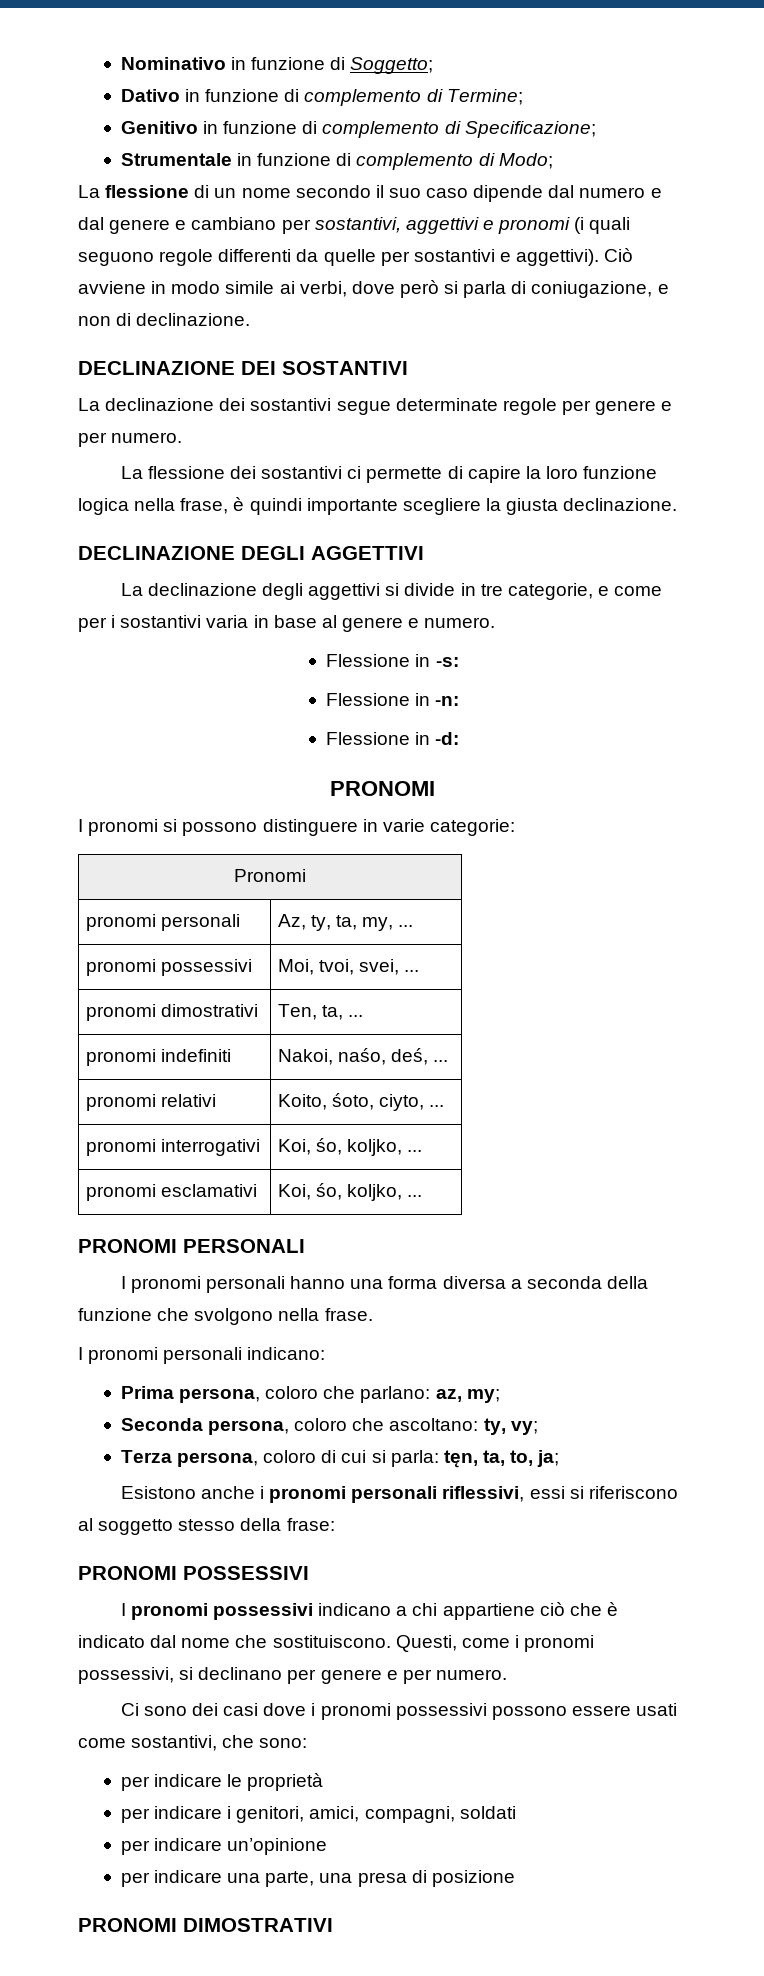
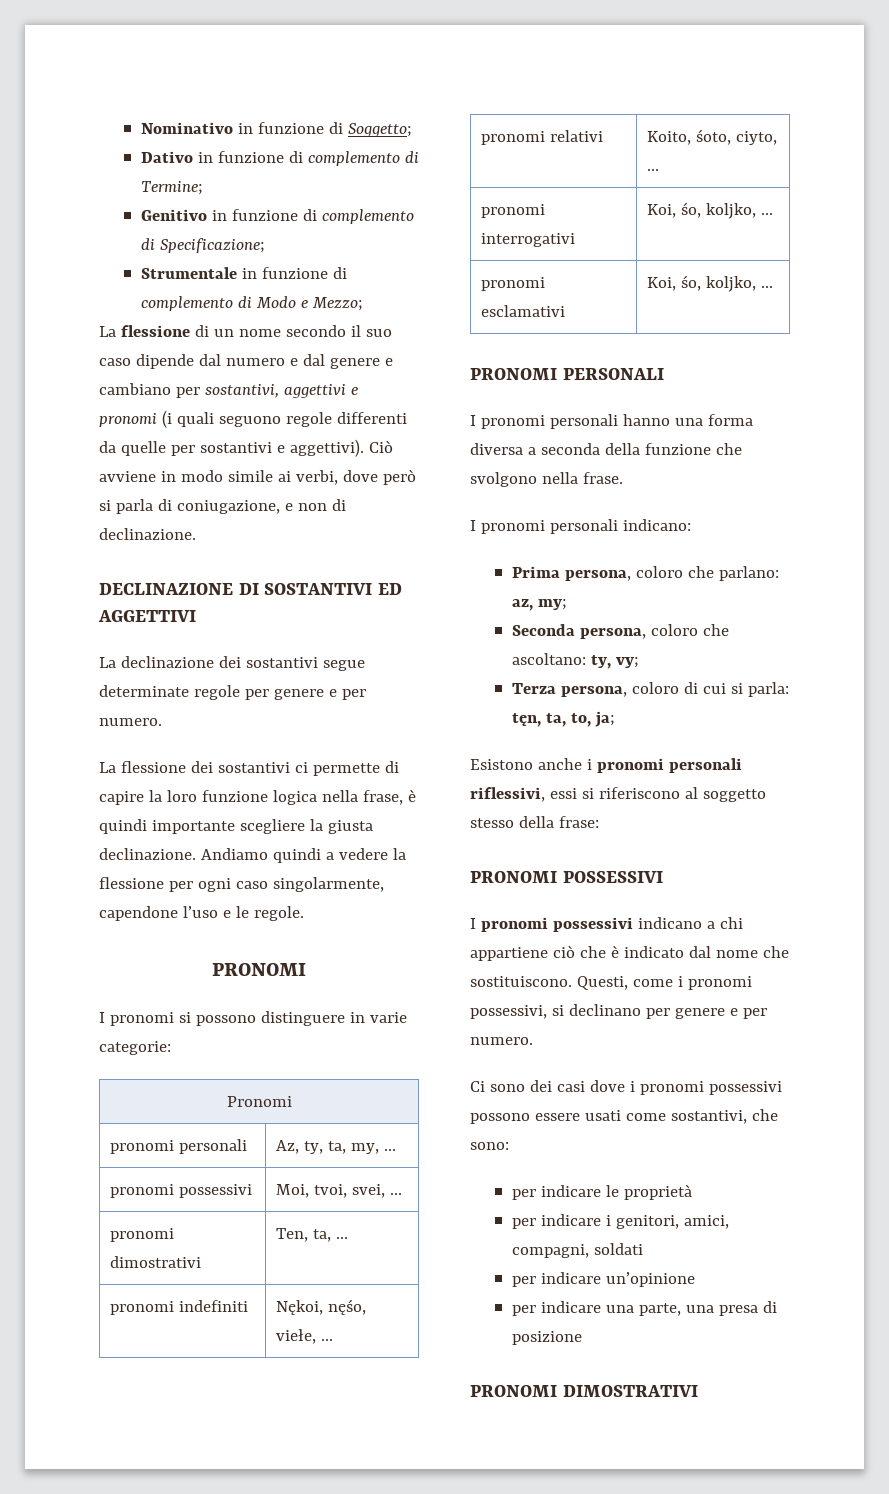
[498,153,553,169] Modo; -> [255,296,363,311] Modo e Mezzo;
[241,361,276,375] DEI -> [238,583,259,595] DI
(408, 368) none -> [377,583,402,595] [98,610,196,622] ED AGGETTIVI
[78,546,424,560] [120,583,663,600] [78,615,496,632] [326,654,459,667] [325,693,460,706] [325,732,460,745] // DECLINAZIONE DEGLI AGGETTIVI // La declinazione degli aggettivi si divide in tre categorie, e come per i sostantivi varia in base al genere e numero. // Flessione in -s: // Flessione in -n: // Flessione in -d: -> [200,848,406,863] [99,877,384,892] [99,906,304,921] Andiamo quindi a vedere la flessione per ogni caso singolarmente, capendone l’uso e le regole.
[277,1048,429,1065] Nakoi, naśo, deś, -> [275,1299,366,1315] [275,1329,316,1344] Nękoi, nęśo, viełe,

